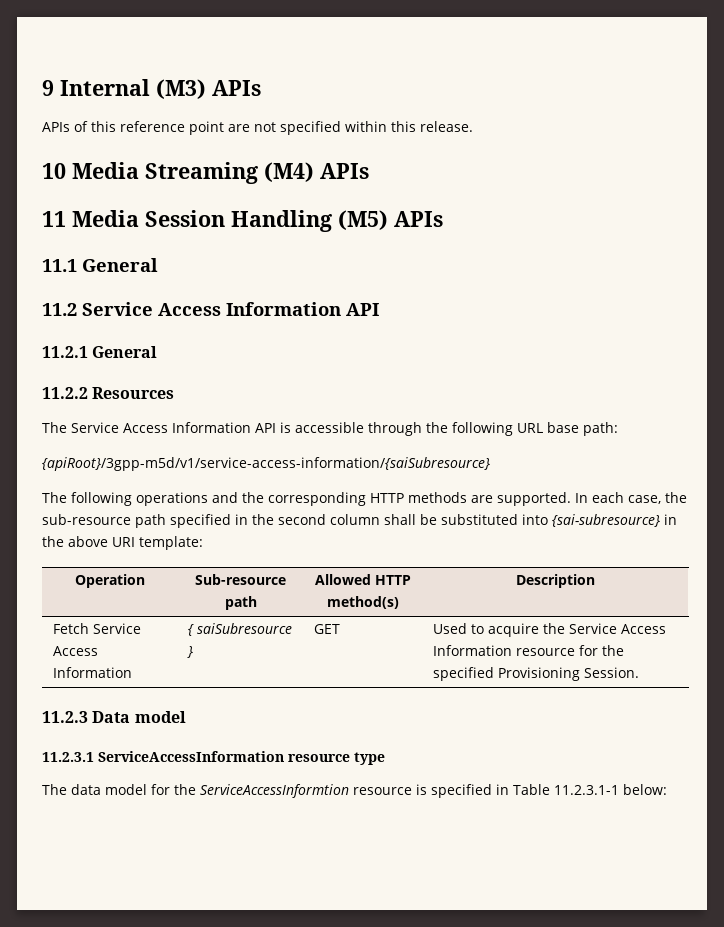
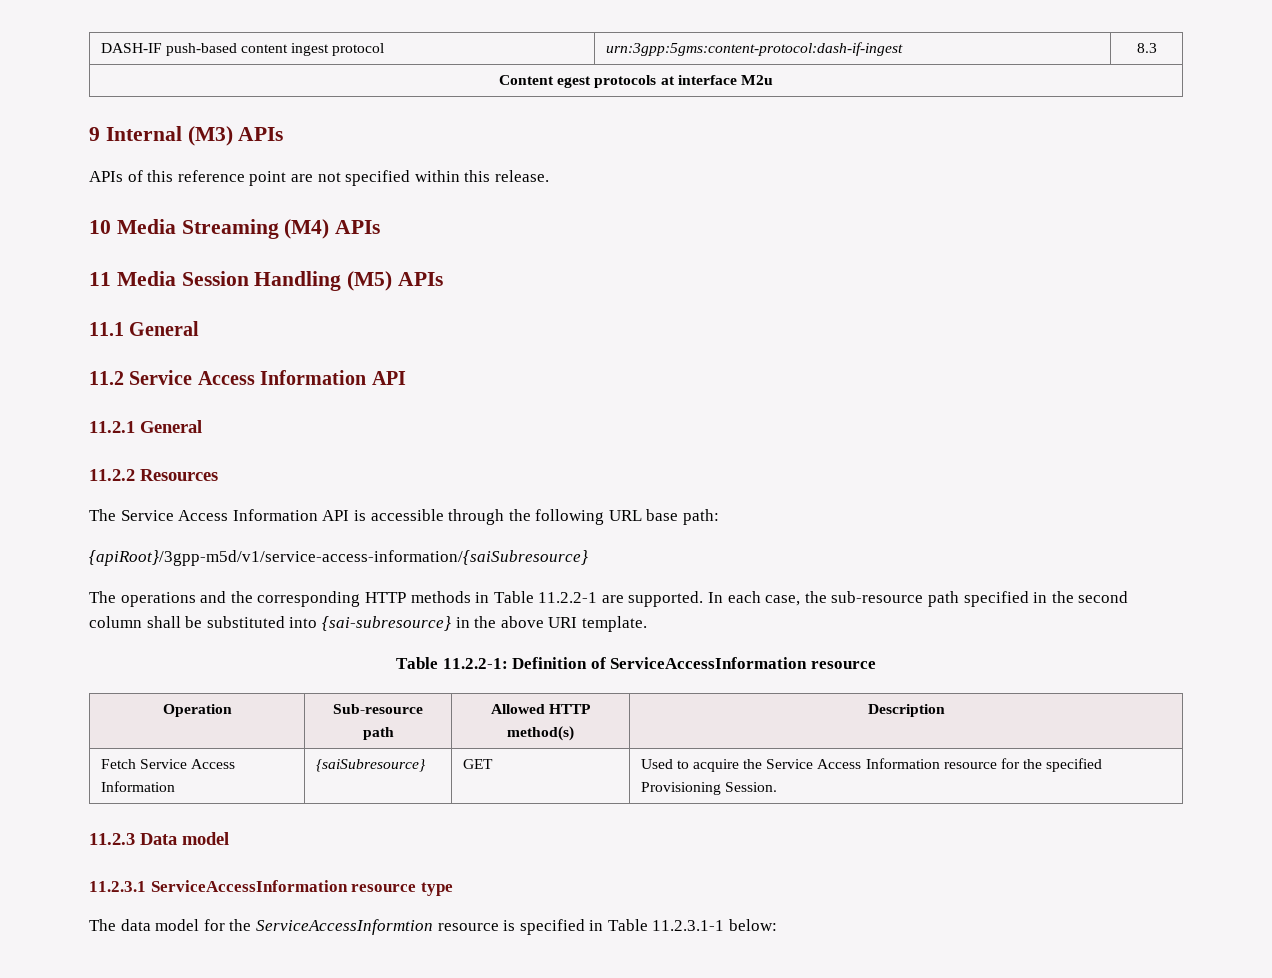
(42, 88) none -> [100,43,385,56] [605,42,903,56] [1136,43,1157,53] [499,75,773,88] DASH-IF push-based content ingest protocol | urn:3gpp:5gms:content-protocol:dash-if-ingest | 8.3 // Content egest protocols at interface M2u //
[71,492,132,506] following -> (116, 597) none
(467, 497) none -> [475,591,598,603] in Table 11.2.2-1
[139,536,203,550] template: -> [581,616,647,632] [396,657,876,669] template. // Table 11.2.2-1: Definition of ServiceAccessInformation resource
[187,623,292,636] [186,646,193,658] { saiSubresource } -> [315,759,426,772] {saiSubresource}

